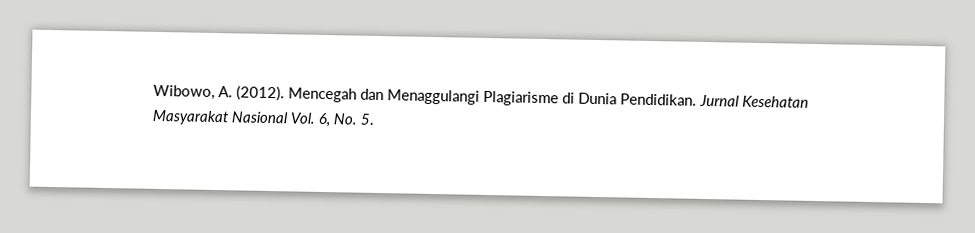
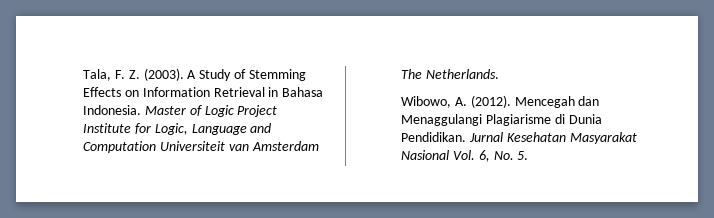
(152, 92) none -> [83,68,306,81] [83,87,324,97] [83,105,278,117] [83,123,272,135] [83,141,319,153] [401,69,500,79] Tala, F. Z. (2003). A Study of Stemming Effects on Information Retrieval in Bahasa Indonesia. Master of Logic Project Institute for Logic, Language and Computation Universiteit van Amsterdam The Netherlands. //

